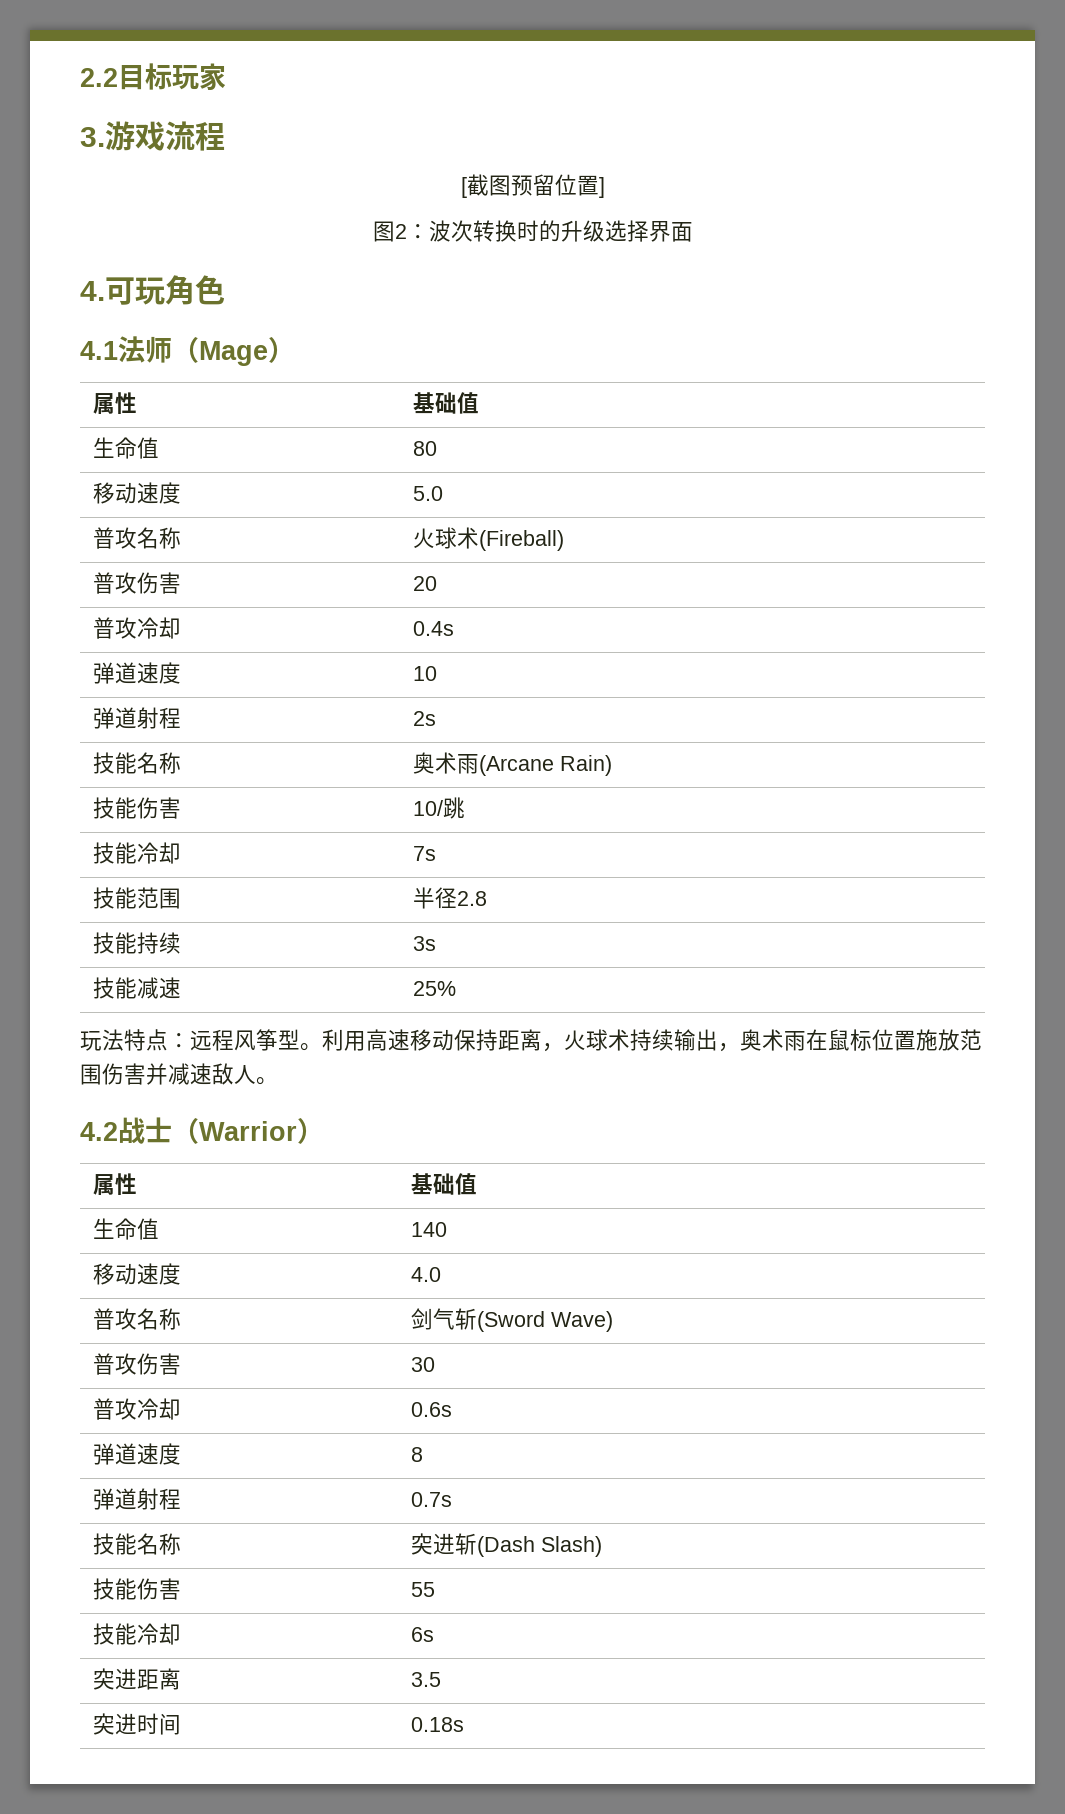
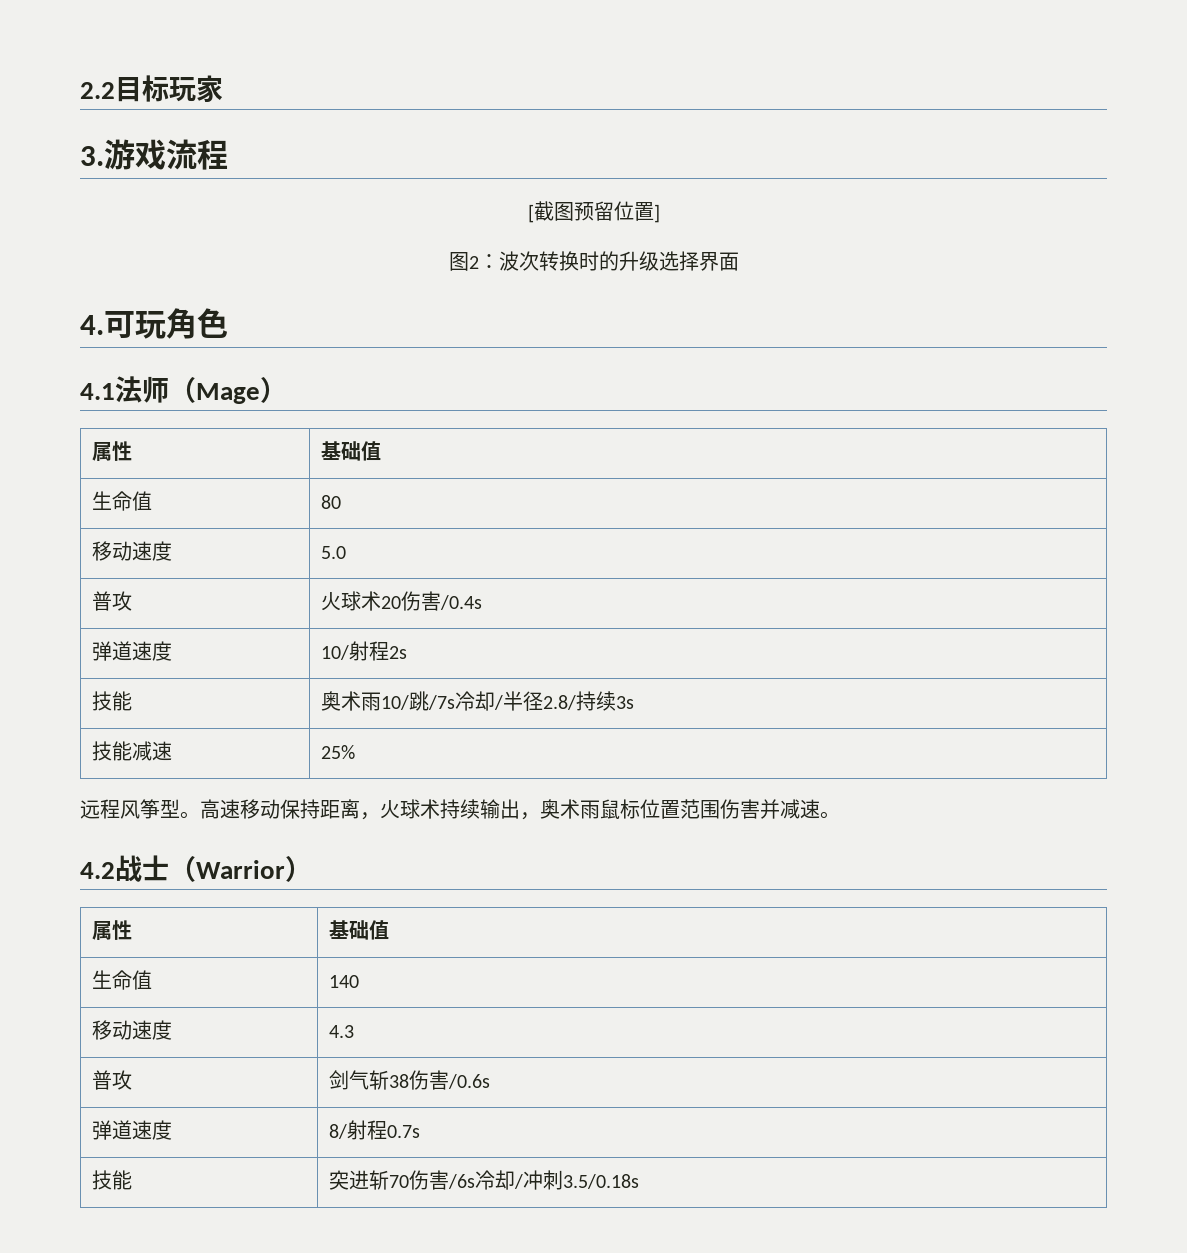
[137,527,182,549] [413,527,565,551] [93,572,182,594] [413,576,438,591] [93,617,182,639] [413,621,455,636] [93,662,182,684] [413,666,438,681] [93,707,182,729] 名称 | 火球术(Fireball) // 普攻伤害 | 20 // 普攻冷却 | 0.4s // 弹道速度 | 10 // 弹道射程 | -> [320,591,482,611] [91,641,172,661] [320,641,389,661] | 火球术20伤害/0.4s // 弹道速度 | 10/射程
[137,752,182,774] [413,752,613,776] [93,797,182,819] 名称 | 奥术雨(Arcane Rain) // 技能伤害 | -> [320,691,381,711] | 奥术雨
[93,842,182,864] [413,846,437,861] [93,887,182,909] [413,887,488,909] [93,932,182,954] // 技能冷却 | 7s // 技能范围 | 半径2.8 // 技能持续 | -> [427,691,616,711] /7s冷却/半径2.8/持续
[80,1029,190,1051] 玩法特点： -> (355, 752) none
[322,1029,366,1051] 利用 -> (200, 815) none
[806,1029,828,1050] 在 -> (600, 809) none
[916,1029,960,1051] 施放 -> (680, 809) none
[212,1063,256,1085] 敌人 -> (820, 809) none
[411,1267,442,1282] [93,1308,182,1330] 4.0 // 普攻名称 -> [328,1025,354,1038] [91,1070,132,1090] 4.3 // 普攻
[477,1311,614,1332] [93,1353,182,1375] [411,1357,436,1372] [93,1398,182,1420] [411,1402,453,1417] [93,1443,182,1465] [411,1447,424,1462] [93,1488,182,1510] (Sword Wave) // 普攻伤害 | 30 // 普攻冷却 | 0.6s // 弹道速度 | 8 // 弹道射程 | -> [388,1070,490,1090] [91,1120,172,1140] [328,1120,387,1140] 38伤害/0.6s // 弹道速度 | 8/射程
[137,1533,182,1555] 名称 -> (132, 1180) none
[477,1536,603,1557] [93,1578,182,1600] [411,1582,436,1597] [93,1623,182,1645] [411,1627,435,1642] [93,1668,182,1690] [411,1672,442,1687] [93,1713,182,1735] [411,1717,465,1732] (Dash Slash) // 技能伤害 | 55 // 技能冷却 | 6s // 突进距离 | 3.5 // 突进时间 | 0.18s -> [388,1170,639,1190] 70伤害/6s冷却/冲刺3.5/0.18s

